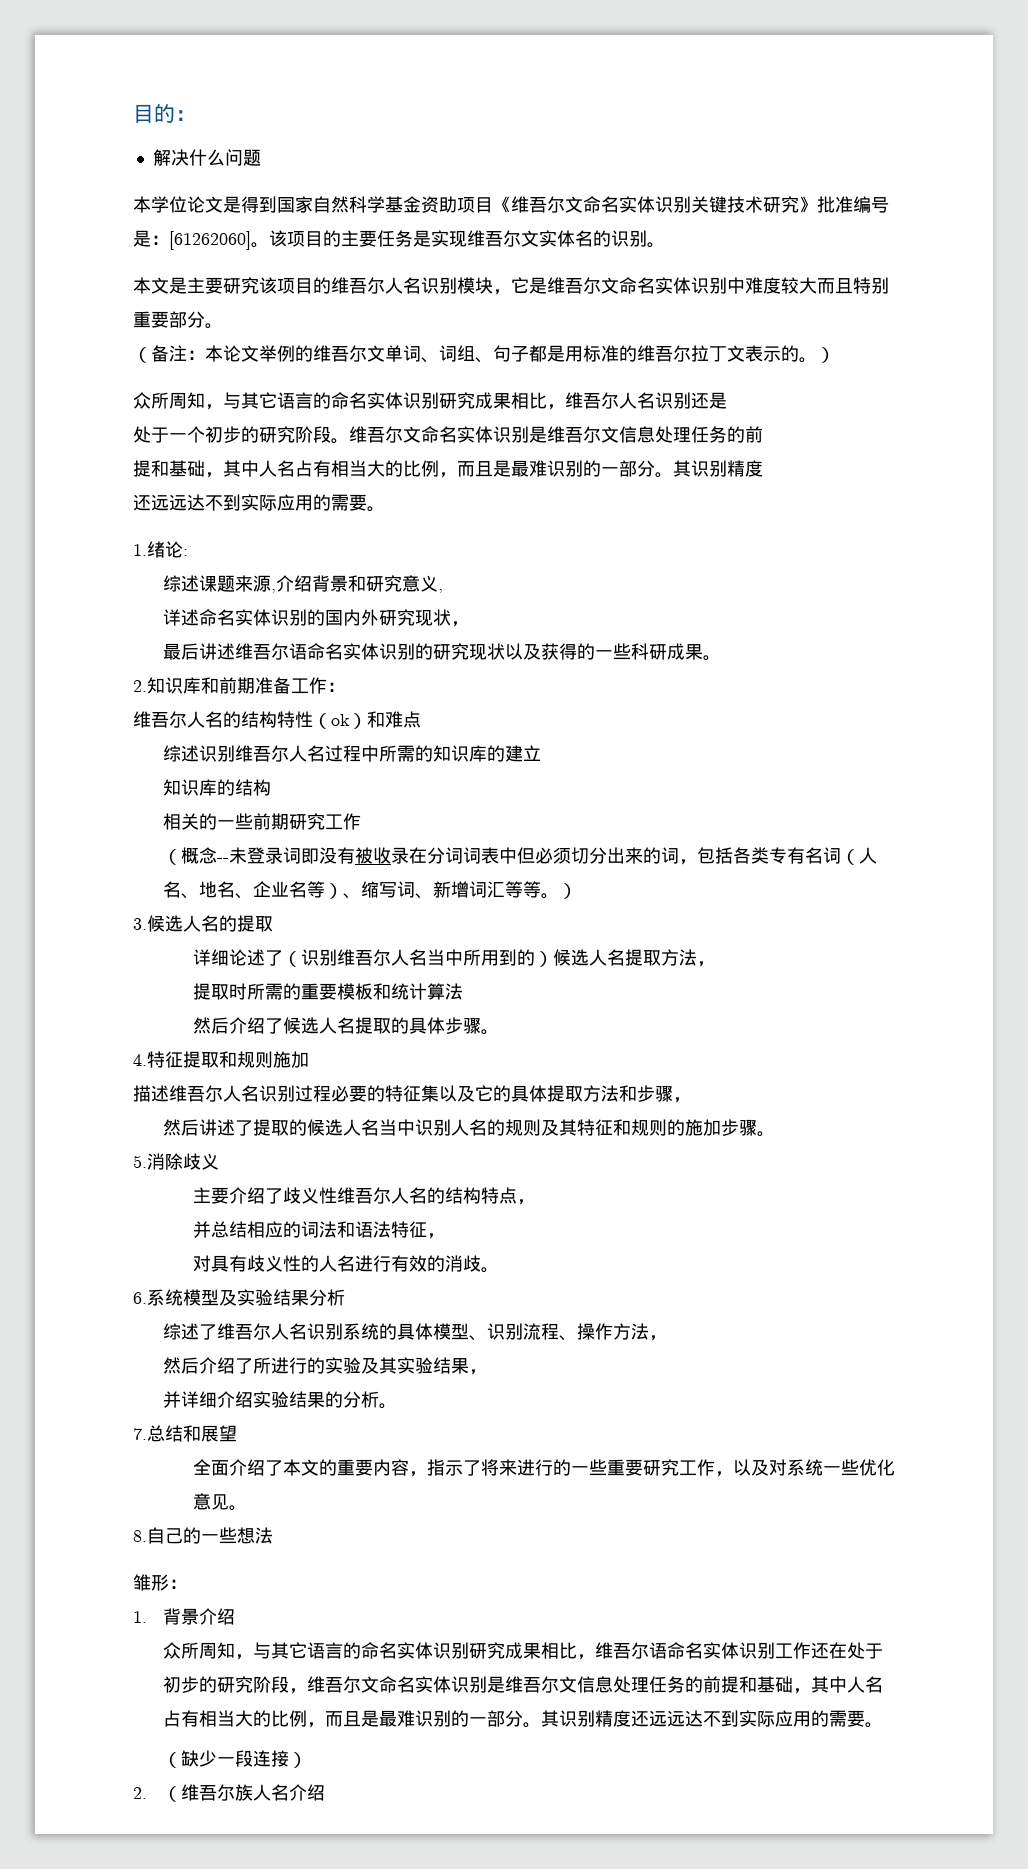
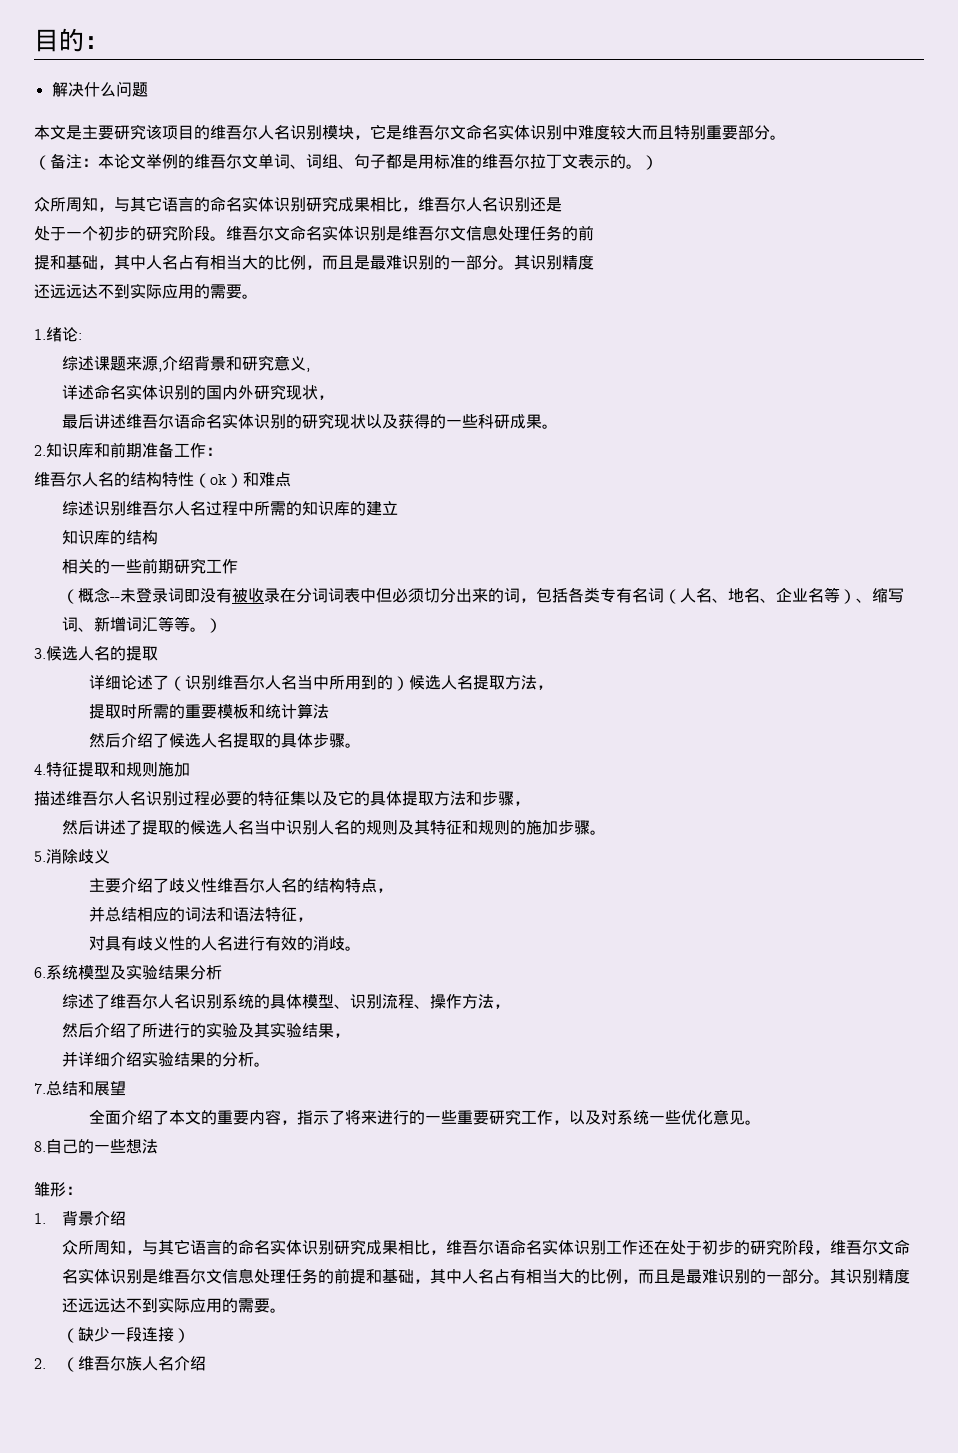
[133,196,889,213] [133,230,665,250] // 本学位论文是得到国家自然科学基金资助项目《维吾尔文命名实体识别关键技术研究》批准编号是：[61262060]。该项目的主要任务是实现维吾尔文实体名的识别。 -> (148, 89) none

